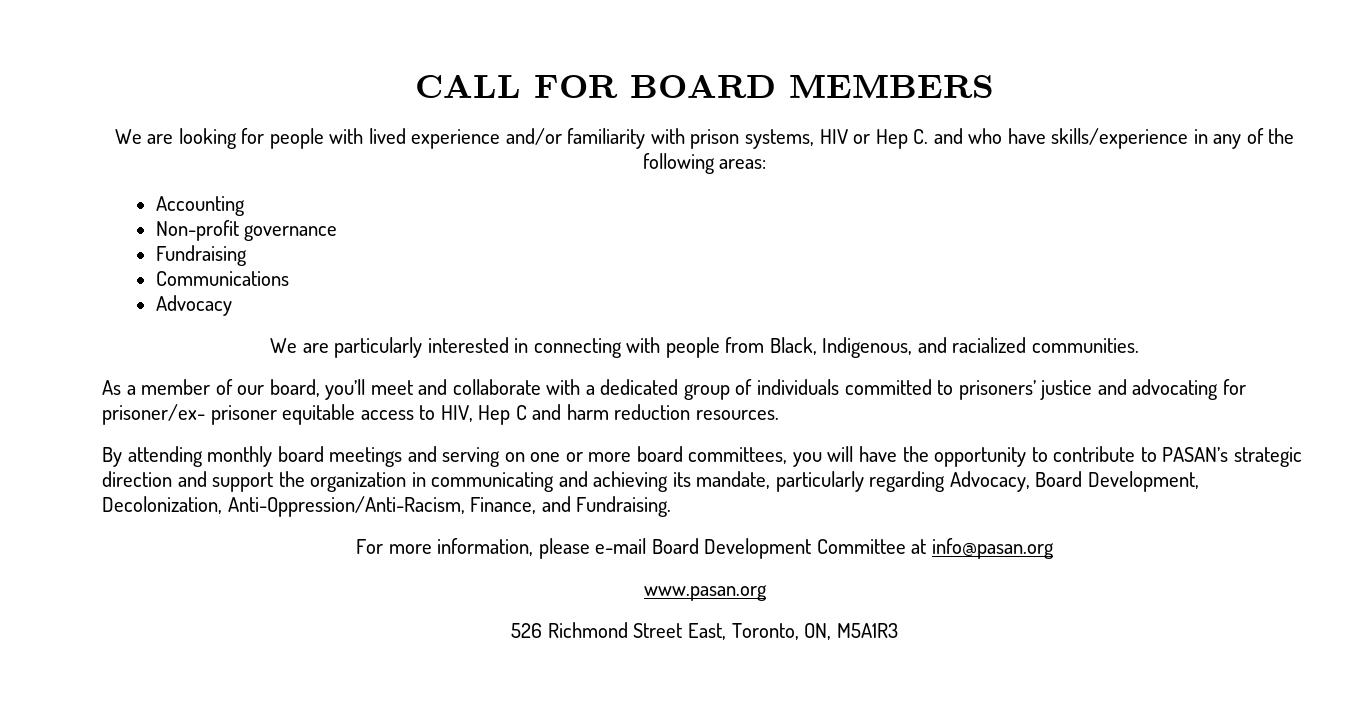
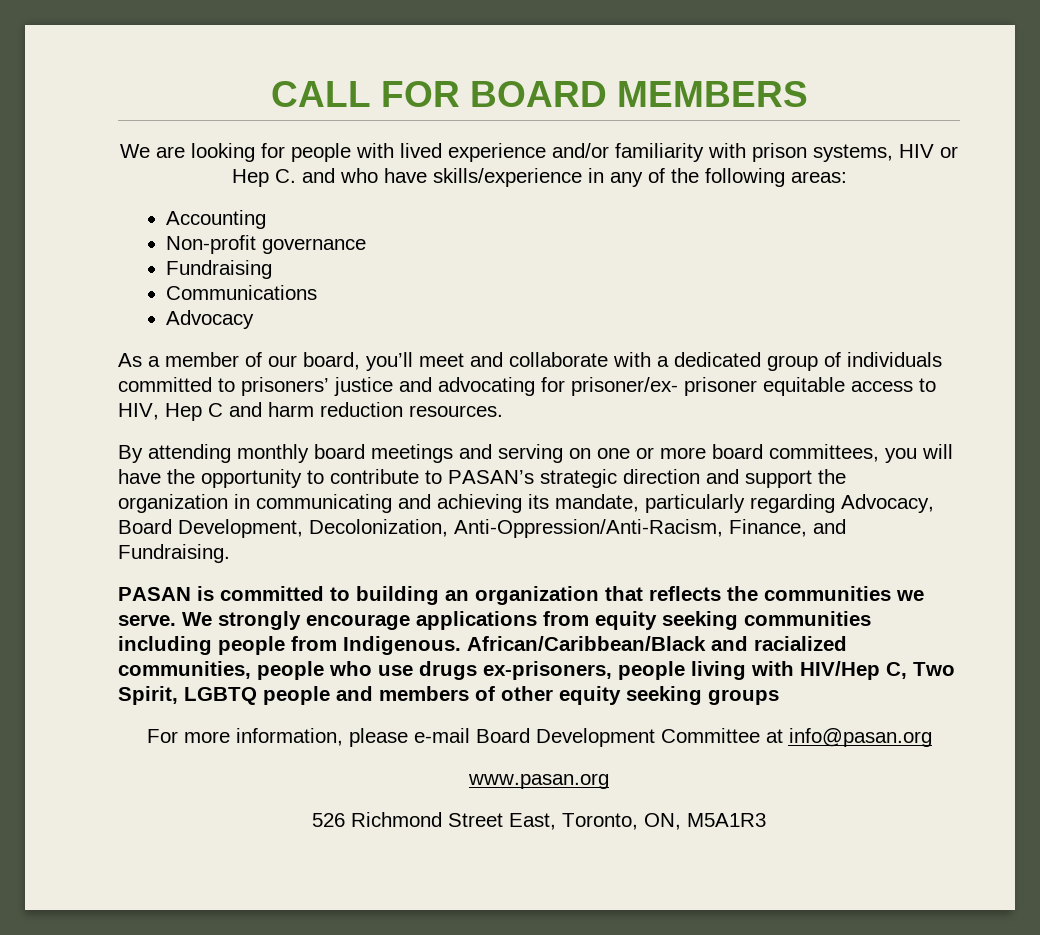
[270,337,1139,358] // We are particularly interested in connecting with people from Black, Indigenous, and racialized communities. -> (255, 319) none
(672, 506) none -> [118,586,924,605] [118,611,871,630] [118,636,847,655] [118,661,955,680] [118,686,779,705] // PASAN is committed to building an organization that reflects the communities we serve. We strongly encourage applications from equity seeking communities including people from Indigenous. African/Caribbean/Black and racialized communities, people who use drugs ex-prisoners, people living with HIV/Hep C, Two Spirit, LGBTQ people and members of other equity seeking groups

